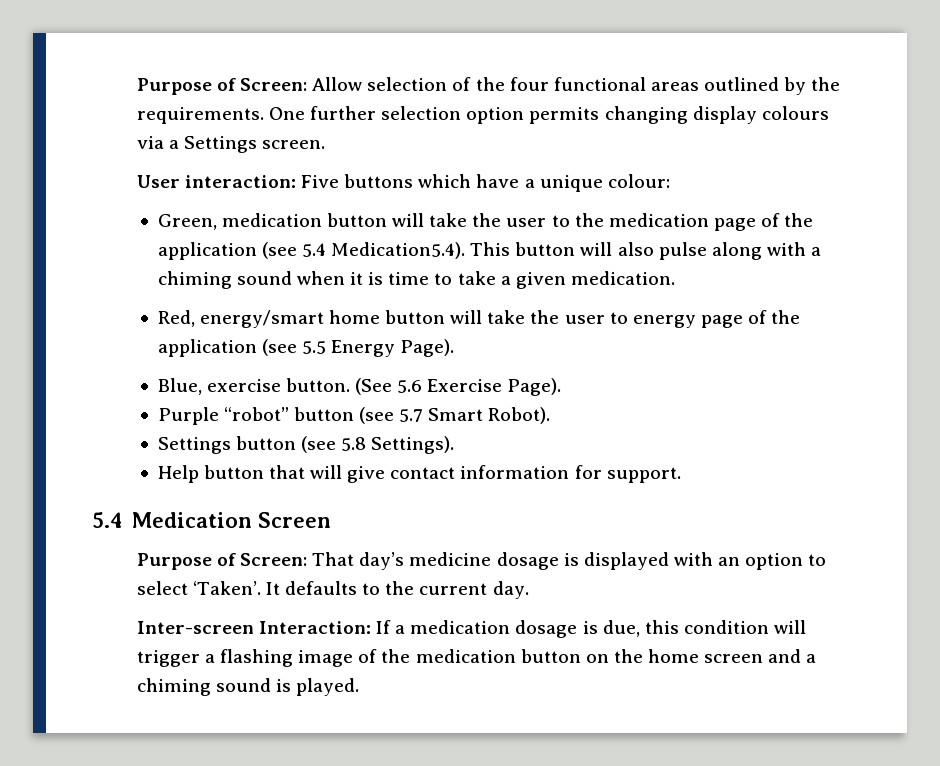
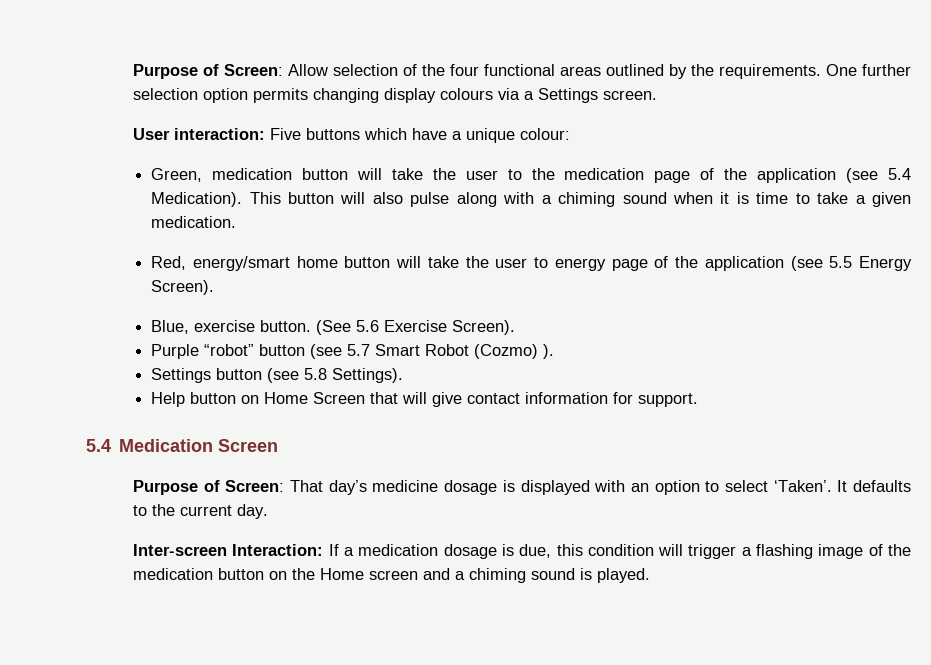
[331,242,466,259] Medication5.4). -> [151,192,243,207] Medication).
[400,339,455,357] Page). -> [151,280,215,295] Screen).
[507,378,562,396] Page). -> [452,320,516,335] Screen).
[488,407,551,424] Robot). -> [425,344,555,359] Robot (Cozmo) ).
(264, 472) none -> [241,392,366,404] on Home Screen
[648,649,700,663] home -> [319,568,364,580] Home

